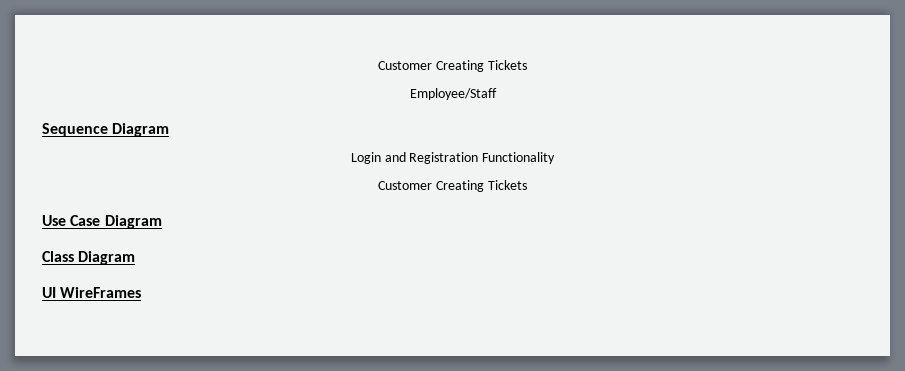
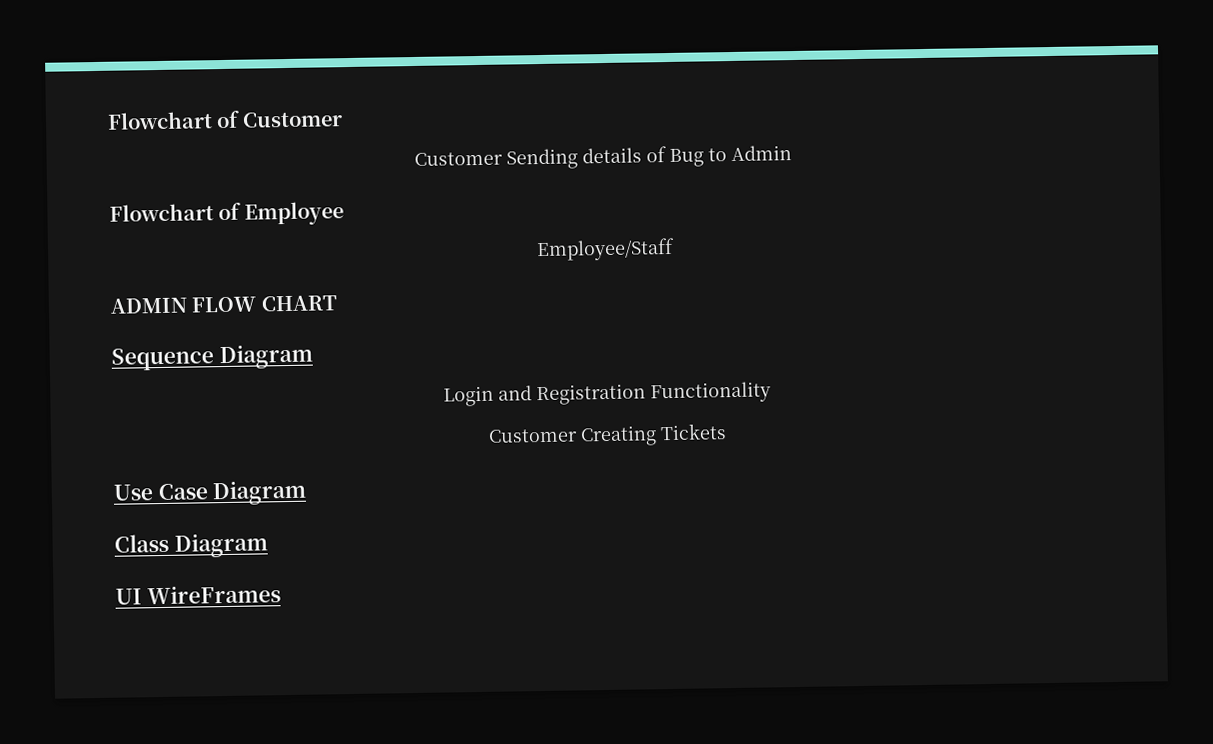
[378,60,527,72] [409,88,497,100] Customer Creating Tickets // Employee/Staff -> [107,110,343,130] [414,145,792,170] [109,201,344,226] [536,237,675,262] [110,295,337,314] Flowchart of Customer // Customer Sending details of Bug to Admin // Flowchart of Employee // Employee/Staff // ADMIN FLOW CHART

